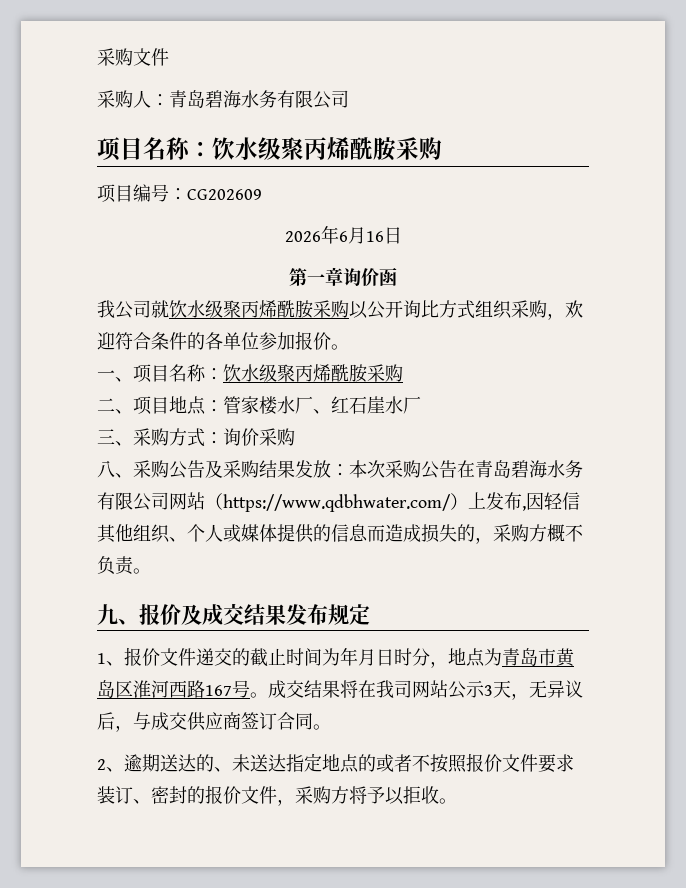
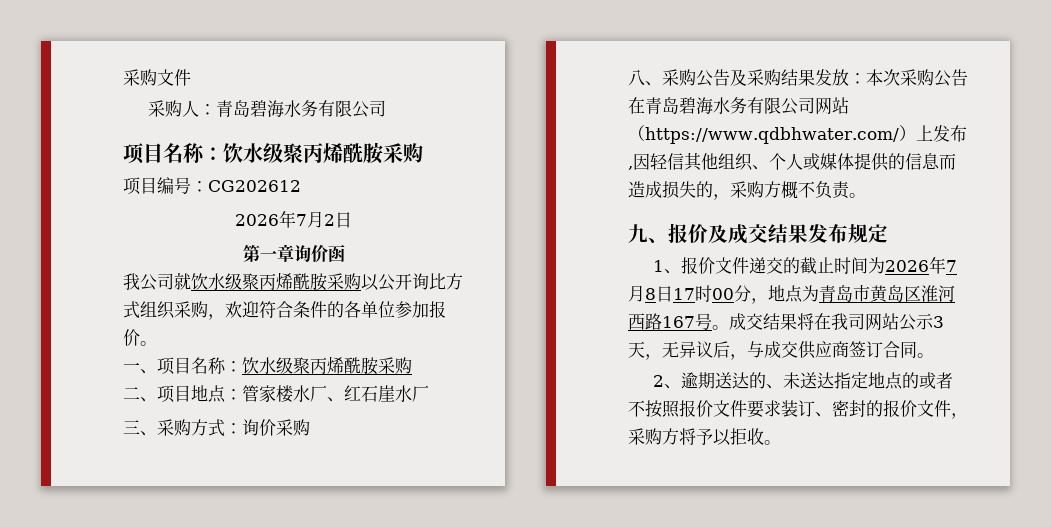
[187,189,262,200] [284,225,384,244] CG202609 // 2026年6月16 -> [208,180,301,192] [235,210,335,228] CG202612 // 2026年7月2
[340,647,412,666] 年月日时 -> [884,256,957,274] [628,285,734,302] 2026年7月8日17时00

